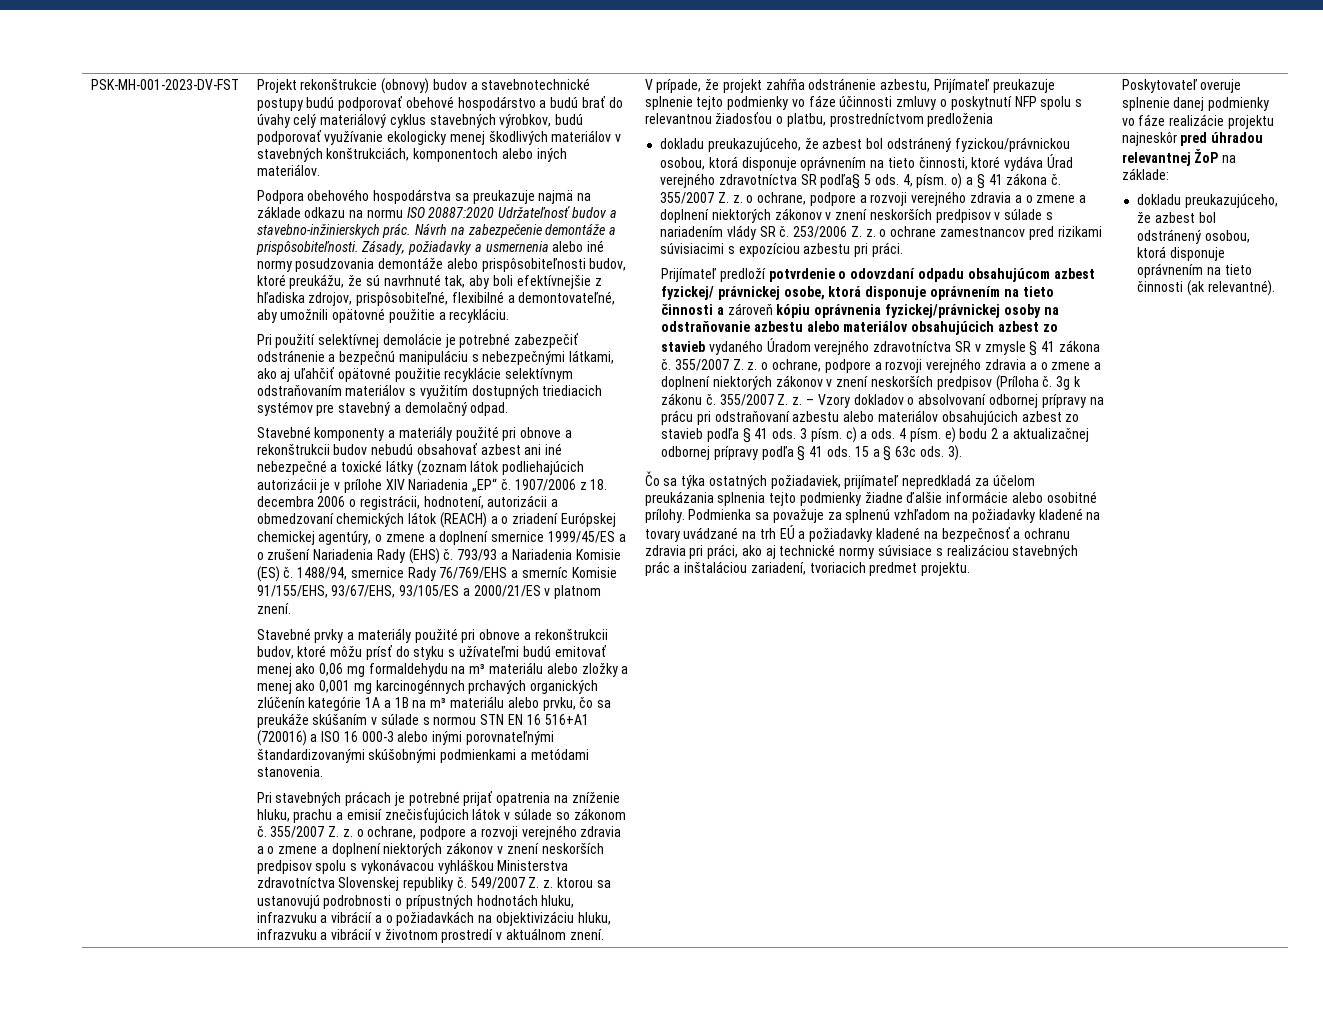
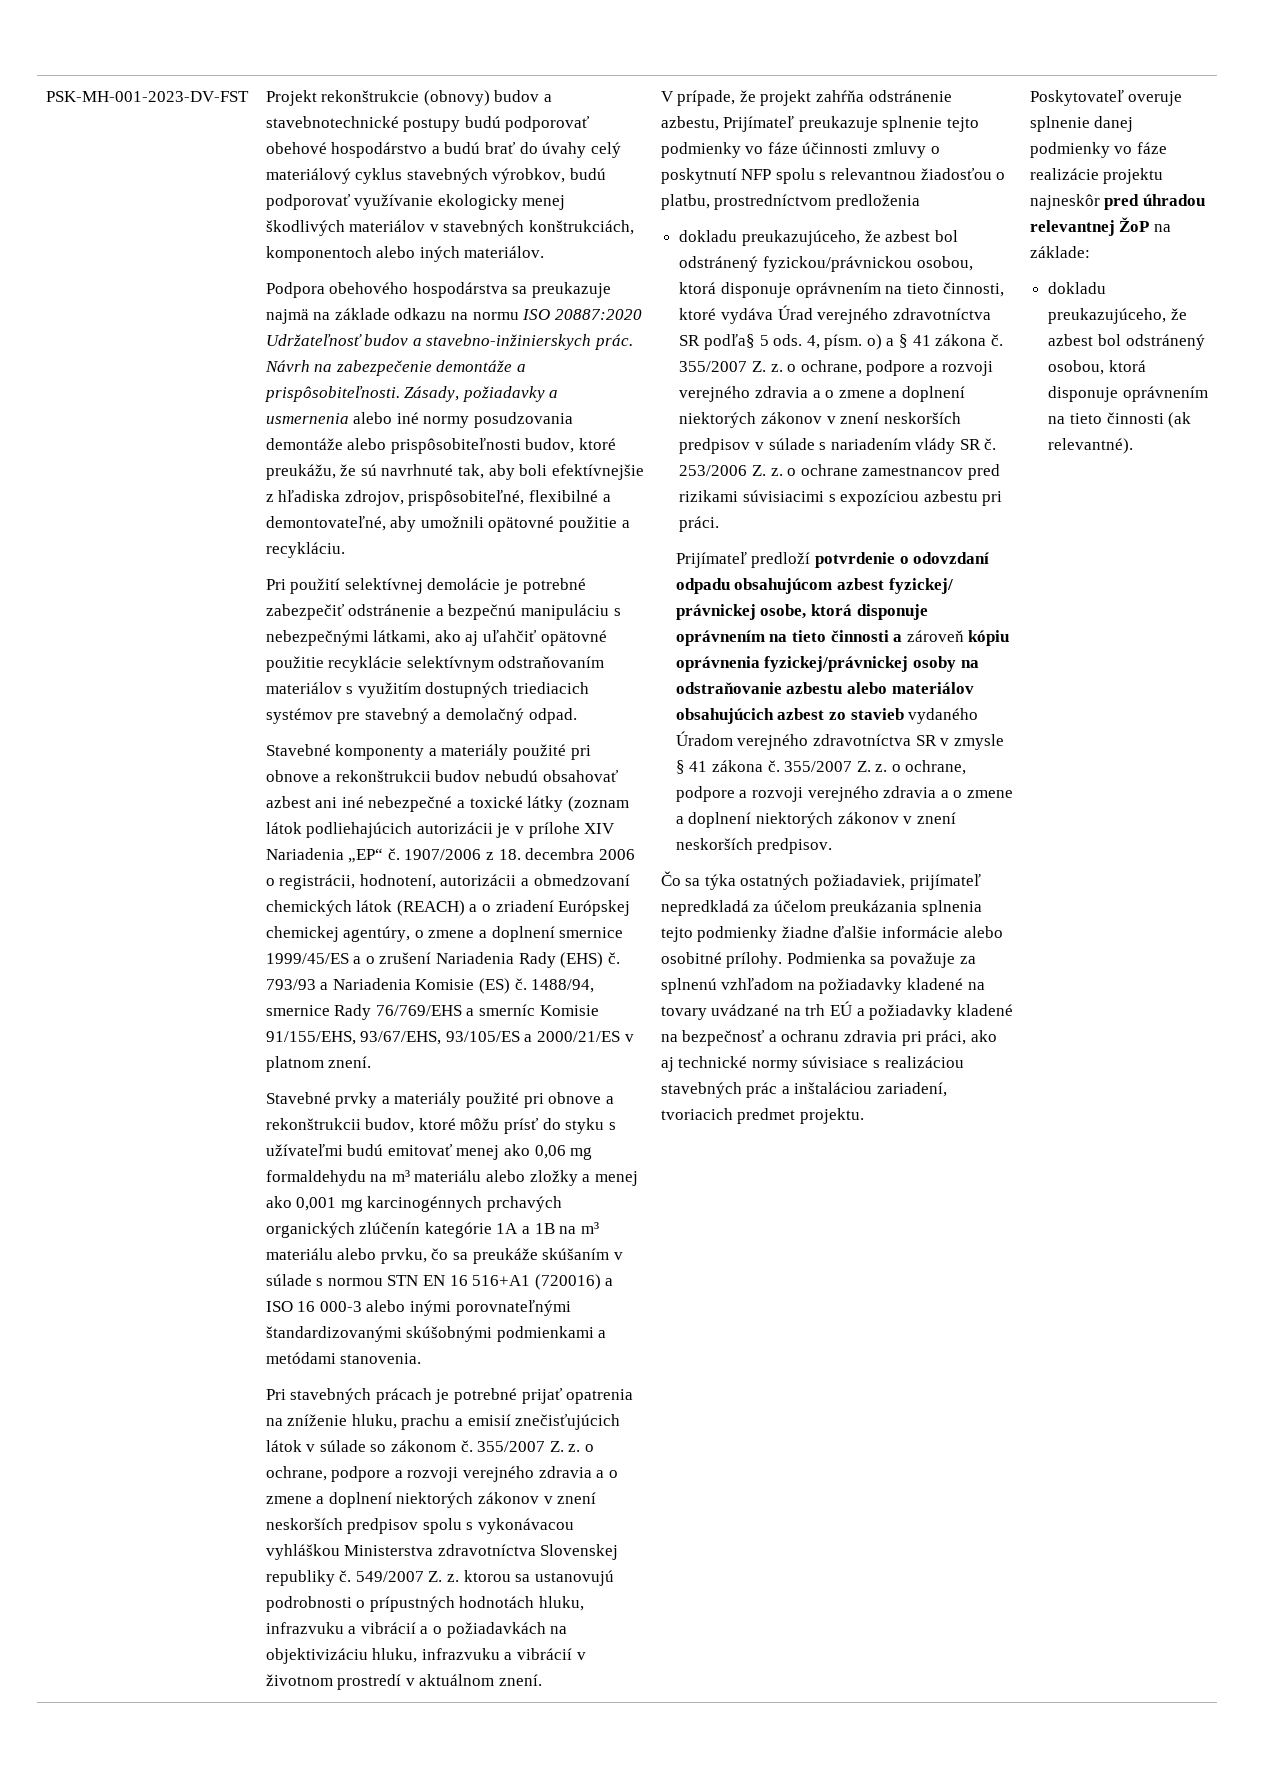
[936,375,1081,391] [661,393,1104,408] [661,410,1080,425] [661,427,1089,443] [661,445,962,461] predpisov (Príloha č. 3g k zákonu č. 355/2007 Z. z. – Vzory dokladov o absolvovaní odbornej prípravy na prácu pri odstraňovaní azbestu alebo materiálov obsahujúcich azbest zo stavieb podľa § 41 ods. 3 písm. c) a ods. 4 písm. e) bodu 2 a aktualizačnej odbornej prípravy podľa § 41 ods. 15 a § 63c ods. 3). -> [757,838,833,854] predpisov.

